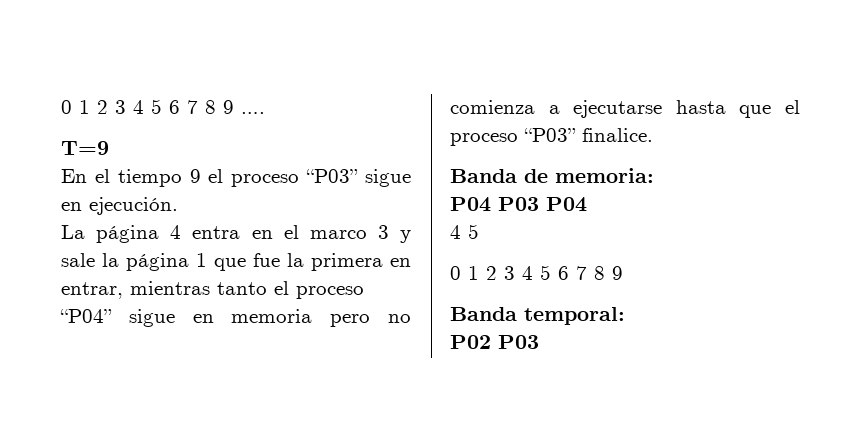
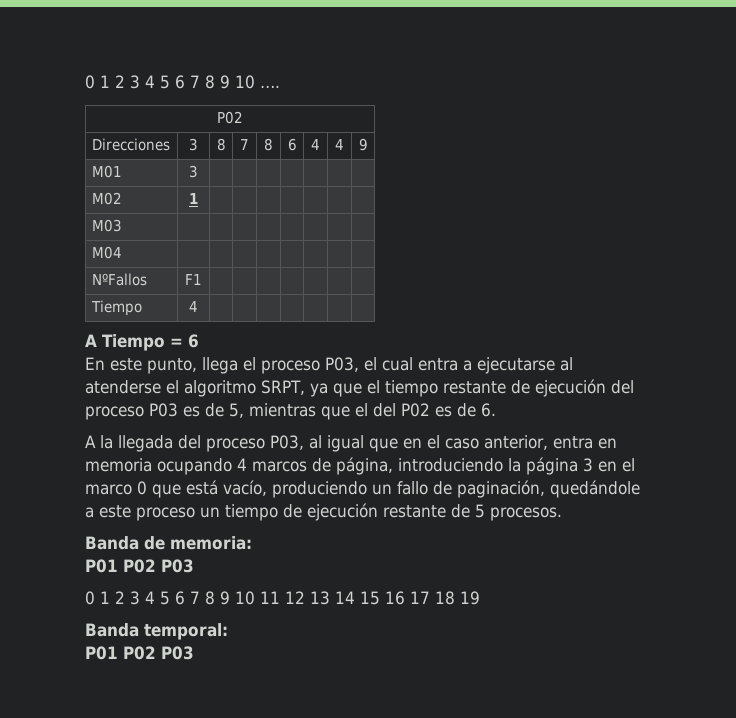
(234, 107) none -> [235,75,255,89] 10
[61,141,109,155] [61,169,411,187] [61,197,178,215] [61,225,411,243] [61,253,411,271] [61,281,364,299] [60,309,411,327] [450,100,800,118] [450,128,653,146] // T=9 // En el tiempo 9 el proceso “P03” sigue en ejecución. // La página 4 entra en el marco 3 y sale la página 1 que fue la primera en entrar, mientras tanto el proceso “P04” sigue en memoria pero no comienza a ejecutarse hasta que el proceso “P03” finalice. -> [217,111,243,124] [91,138,170,151] [189,138,198,151] [216,138,226,151] [240,139,249,150] [264,138,273,151] [287,138,297,151] [311,139,320,150] [335,139,344,150] [358,138,368,151] [91,165,122,178] [189,165,198,178] [91,192,122,205] [189,193,198,204] [91,219,122,232] [91,246,122,259] [91,273,147,286] [185,274,202,285] [90,300,142,316] [189,301,198,312] [85,334,199,351] [85,357,573,374] [85,379,634,397] [85,403,496,420] [85,435,617,452] [85,457,635,475] [85,480,640,498] [85,503,562,521] // P02 // Direcciones | 3 | 8 | 7 | 8 | 6 | 4 | 4 | 9 // M01 | 3 | | | | | | | // M02 | 1 | | | | | | | // M03 | | | | | | | | // M04 | | | | | | | | // NºFallos | F1 | | | | | | | // Tiempo | 4 | | | | | | | // A Tiempo = 6 // En este punto, llega el proceso P03, el cual entra a ejecutarse al atenderse el algoritmo SRPT, ya que el tiempo restante de ejecución del proceso P03 es de 5, mientras que el del P02 es de 6. // A la llegada del proceso P03, al igual que en el caso anterior, entra en memoria ocupando 4 marcos de página, introduciendo la página 3 en el marco 0 que está vacío, produciendo un fallo de paginación, quedándole a este proceso un tiempo de ejecución restante de 5 procesos.
[450,197,587,212] [450,224,479,239] P04 P03 P04 // 4 5 -> [85,559,194,573] P01 P02 P03
(623, 273) none -> [235,591,480,605] 10 11 12 13 14 15 16 17 18 19
(625, 316) none -> [85,646,118,660] P01

